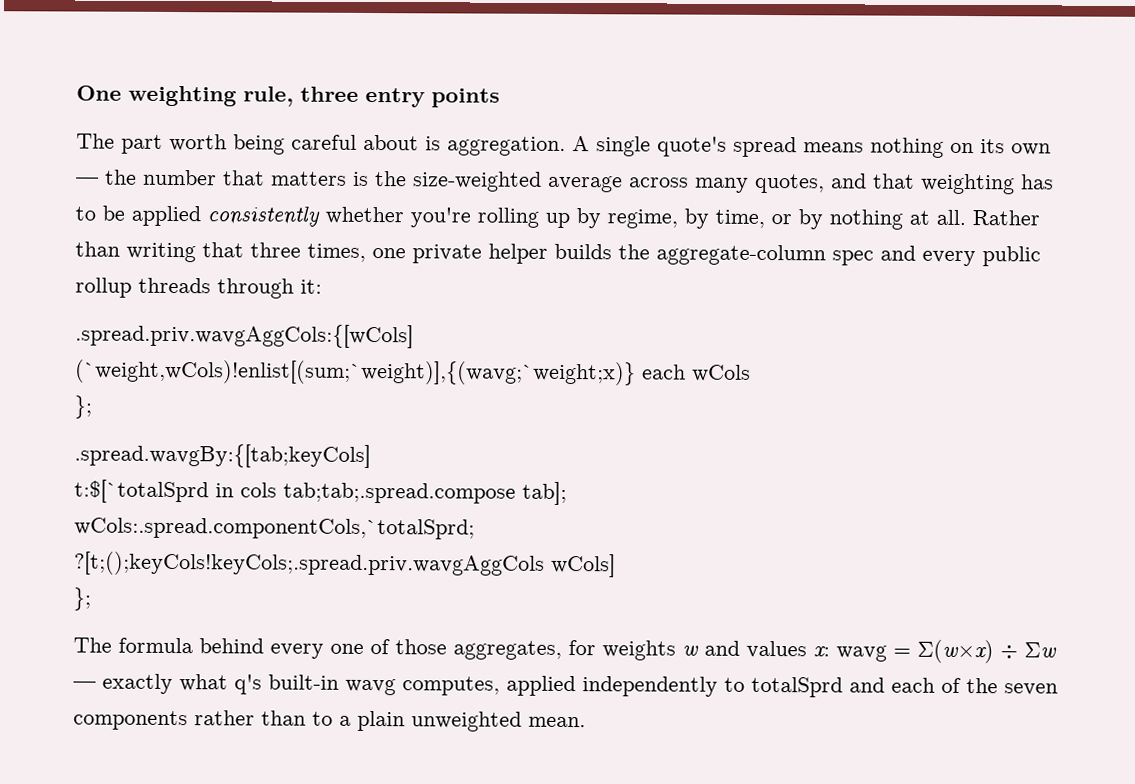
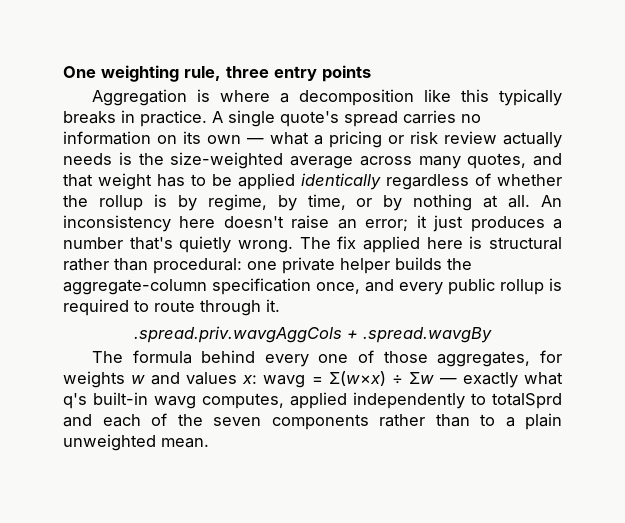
[76,133,566,156] The part worth being careful about is aggregation. -> [91,89,562,106] [63,110,207,127] Aggregation is where a decomposition like this typically breaks in practice.
[803,137,944,158] means nothing -> [403,110,481,124] [63,131,151,145] carries no information
[105,169,347,186] the number that matters -> [270,131,562,148] [63,153,112,165] what a pricing or risk review actually needs
[921,173,1015,195] weighting -> [98,173,152,190] weight
[207,206,570,229] consistently whether you're rolling up -> [301,173,562,190] [63,194,167,211] identically regardless of whether the rollup is
[972,210,1040,226] [75,241,366,263] Rather than writing that three times, -> [541,195,563,207] [63,215,563,232] [63,236,562,253] [63,258,242,274] An inconsistency here doesn't raise an error; it just produces a number that's quietly wrong. The fix applied here is structural rather than procedural:
[832,250,874,266] spec -> [212,278,360,295] specification once,
[138,277,322,299] [75,323,414,349] [75,359,751,386] [74,395,92,419] [74,443,371,469] [74,479,567,505] [74,517,475,540] [74,551,616,578] [73,587,92,611] threads through it: // .spread.priv.wavgAggCols:{[wCols] // (`weight,wCols)!enlist[(sum;`weight)],{(wavg;`weight;x)} each wCols // }; // .spread.wavgBy:{[tab;keyCols] // t:$[`totalSprd in cols tab;tab;.spread.compose tab]; // wCols:.spread.componentCols,`totalSprd; // ?[t;();keyCols!keyCols;.spread.priv.wavgAggCols wCols] // }; -> [549,278,562,291] [63,299,280,316] [134,326,492,343] is required to route through it. // .spread.priv.wavgAggCols + .spread.wavgBy

